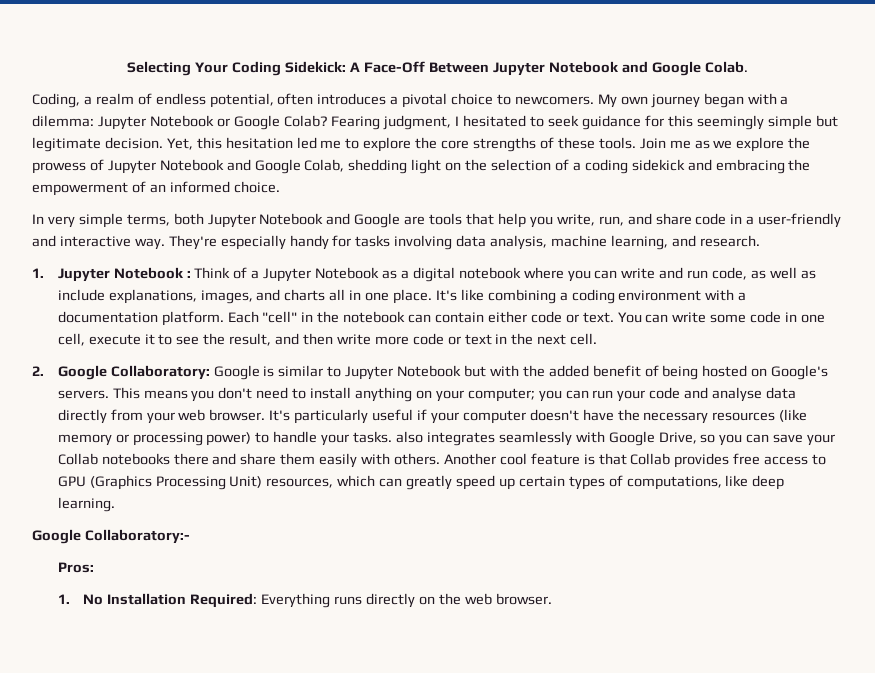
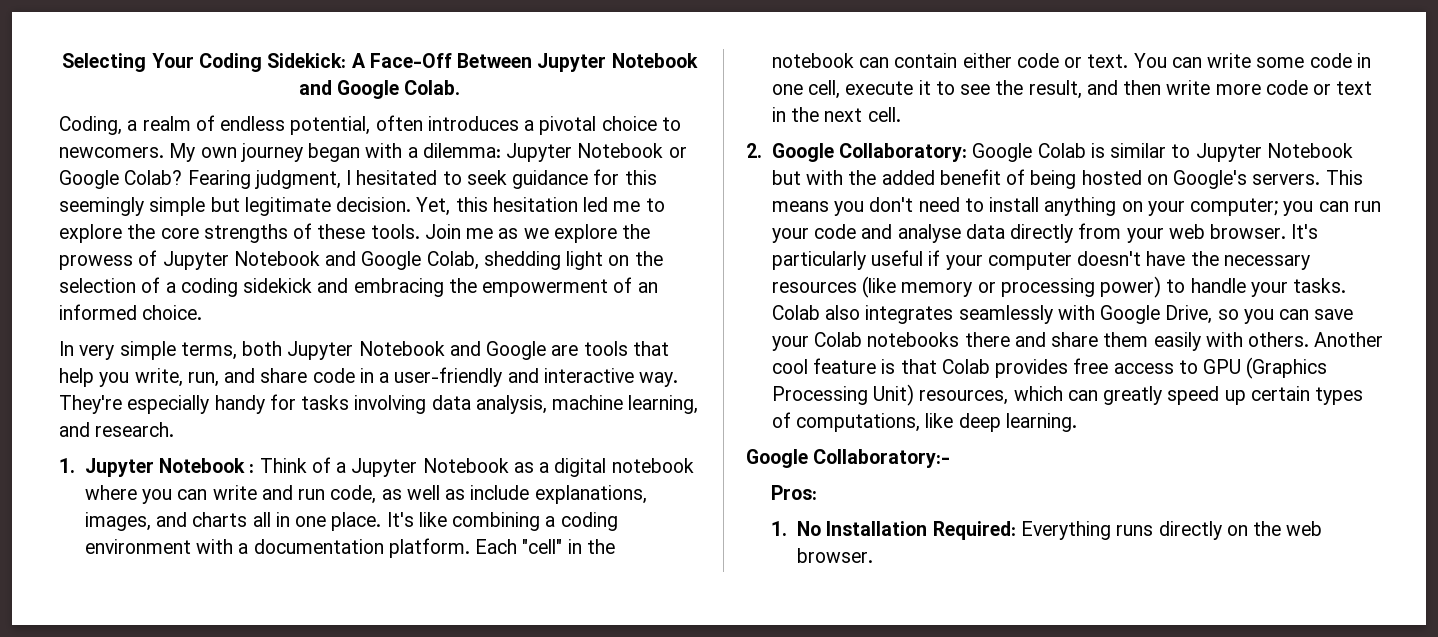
(260, 372) none -> [1037,143,1086,158] Colab
(393, 437) none -> [771,305,820,320] Colab
[57,453,98,465] Collab -> [814,332,863,347] Colab
[630,453,671,465] Collab -> [941,359,990,374] Colab

